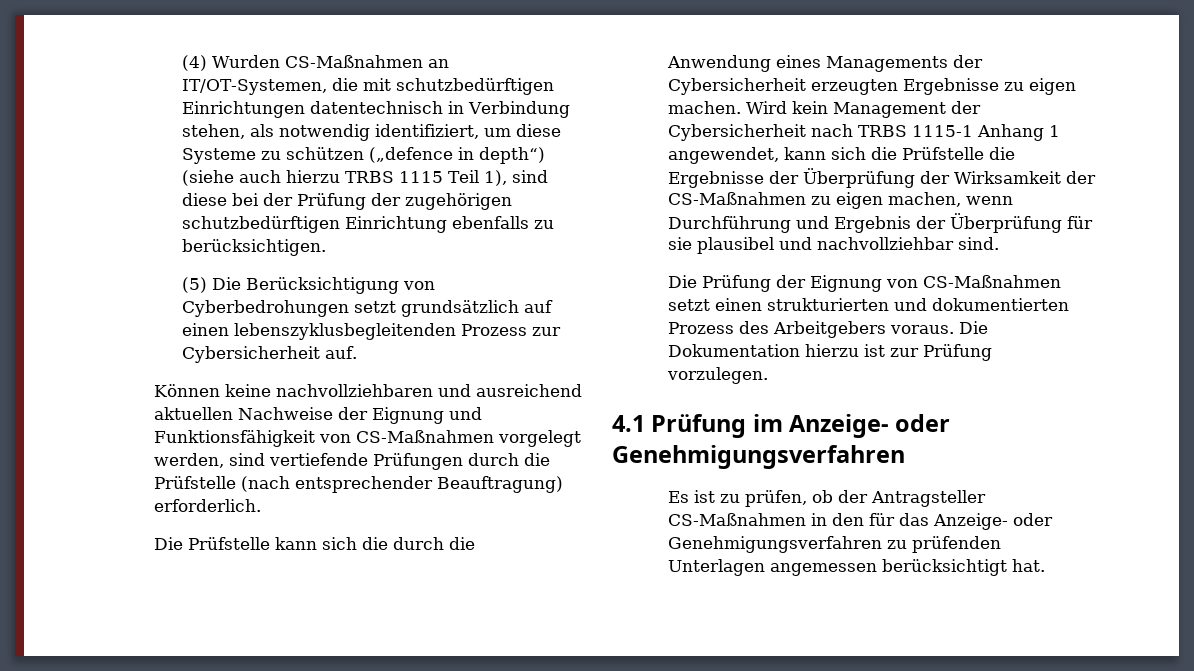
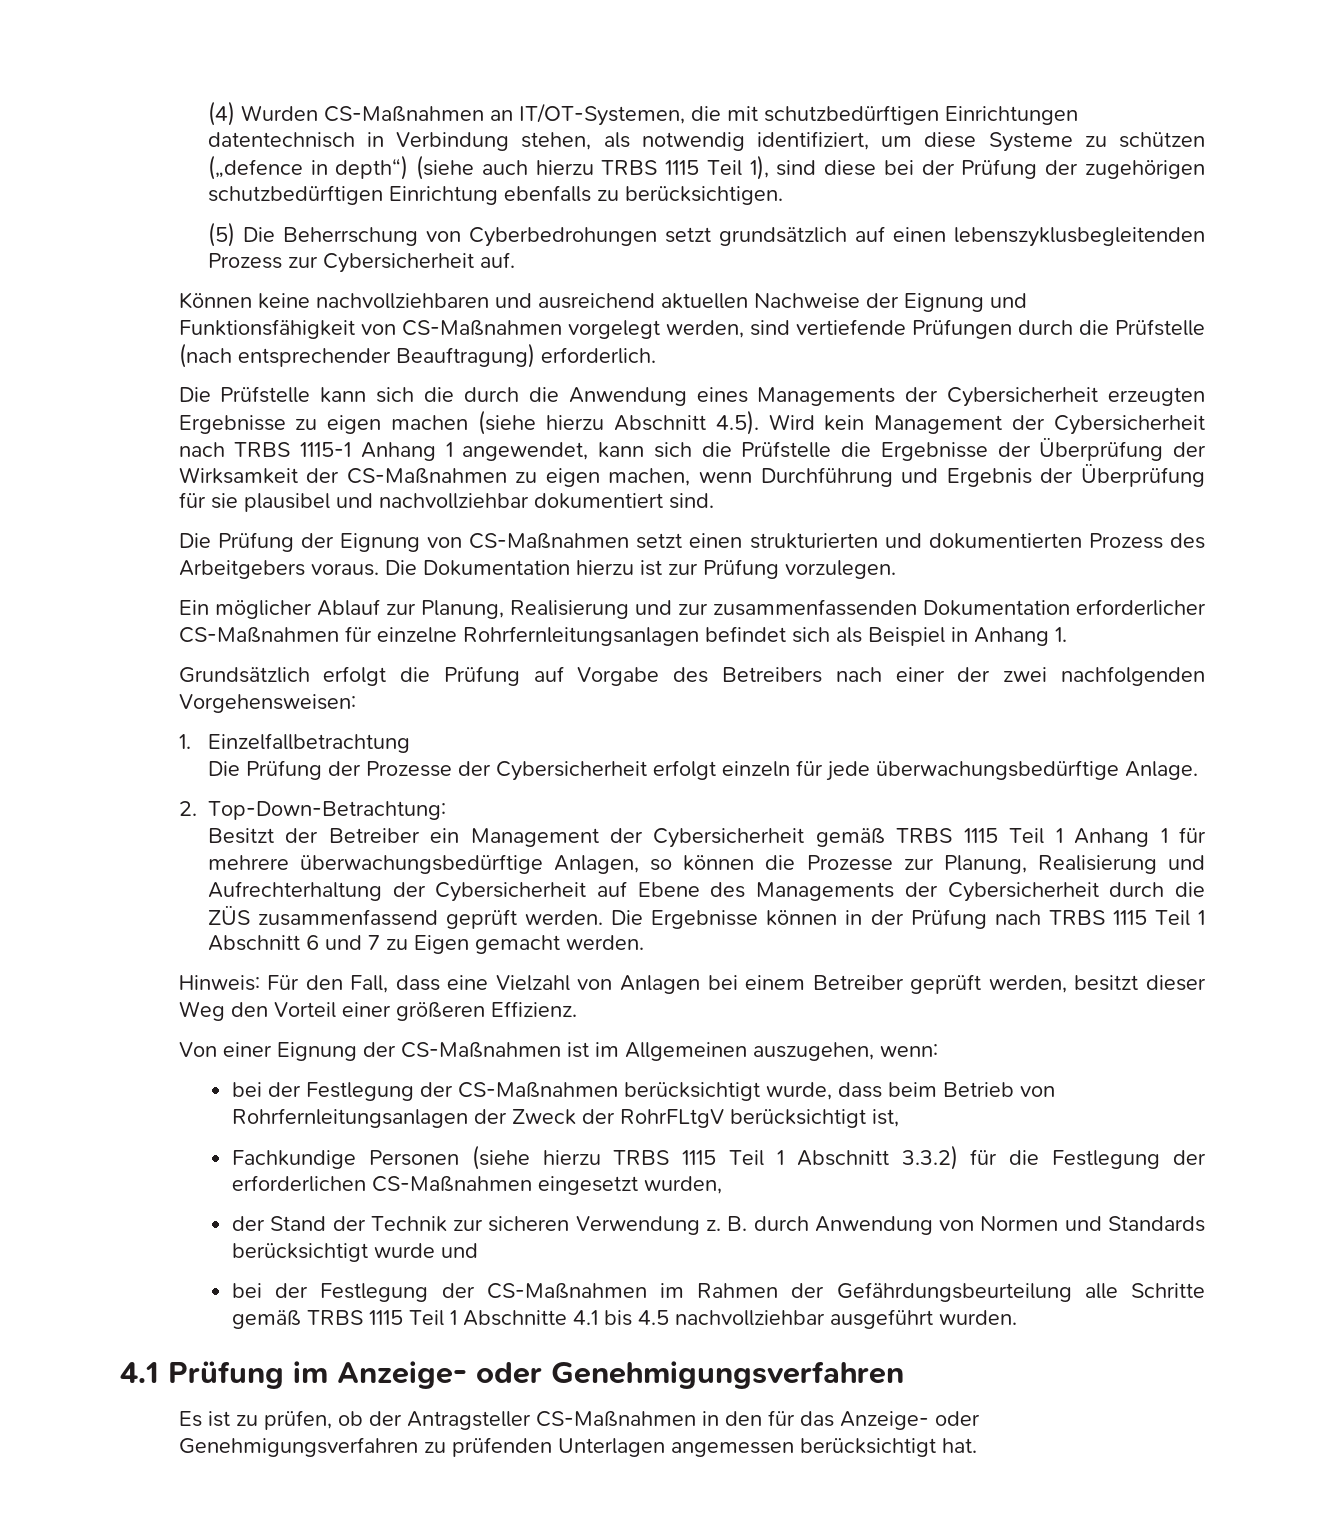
[245,277,399,294] Berücksichtigung -> [282,227,418,246] Beherrschung
[667,101,741,114] machen. -> [391,410,759,435] machen (siehe hierzu Abschnitt 4.5).
(954, 243) none -> [533,493,663,509] dokumentiert
(768, 375) none -> [178,599,1206,619] [178,626,1067,646] [178,666,1205,686] [178,694,356,713] [178,733,410,753] [207,760,1198,781] [178,801,446,820] [207,827,1206,848] [207,854,1205,874] [207,881,1206,902] [207,905,1205,929] [207,935,644,954] [178,974,1206,994] [178,1001,577,1021] [178,1042,938,1061] [232,1082,1056,1101] [232,1108,900,1128] [232,1145,1206,1170] [232,1175,723,1195] [232,1216,1205,1235] [232,1243,479,1262] [232,1282,1205,1302] [232,1309,1018,1329] // Ein möglicher Ablauf zur Planung, Realisierung und zur zusammenfassenden Dokumentation erforderlicher CS-Maßnahmen für einzelne Rohrfernleitungsanlagen befindet sich als Beispiel in Anhang 1. // Grundsätzlich erfolgt die Prüfung auf Vorgabe des Betreibers nach einer der zwei nachfolgenden Vorgehensweisen: // 1. Einzelfallbetrachtung // Die Prüfung der Prozesse der Cybersicherheit erfolgt einzeln für jede überwachungsbedürftige Anlage. // 2. Top-Down-Betrachtung: // Besitzt der Betreiber ein Management der Cybersicherheit gemäß TRBS 1115 Teil 1 Anhang 1 für mehrere überwachungsbedürftige Anlagen, so können die Prozesse zur Planung, Realisierung und Aufrechterhaltung der Cybersicherheit auf Ebene des Managements der Cybersicherheit durch die ZÜS zusammenfassend geprüft werden. Die Ergebnisse können in der Prüfung nach TRBS 1115 Teil 1 Abschnitt 6 und 7 zu Eigen gemacht werden. // Hinweis: Für den Fall, dass eine Vielzahl von Anlagen bei einem Betreiber geprüft werden, besitzt dieser Weg den Vorteil einer größeren Effizienz. // Von einer Eignung der CS-Maßnahmen ist im Allgemeinen auszugehen, wenn: // bei der Festlegung der CS-Maßnahmen berücksichtigt wurde, dass beim Betrieb von Rohrfernleitungsanlagen der Zweck der RohrFLtgV berücksichtigt ist, // Fachkundige Personen (siehe hierzu TRBS 1115 Teil 1 Abschnitt 3.3.2) für die Festlegung der erforderlichen CS-Maßnahmen eingesetzt wurden, // der Stand der Technik zur sicheren Verwendung z. B. durch Anwendung von Normen und Standards berücksichtigt wurde und // bei der Festlegung der CS-Maßnahmen im Rahmen der Gefährdungsbeurteilung alle Schritte gemäß TRBS 1115 Teil 1 Abschnitte 4.1 bis 4.5 nachvollziehbar ausgeführt wurden.

